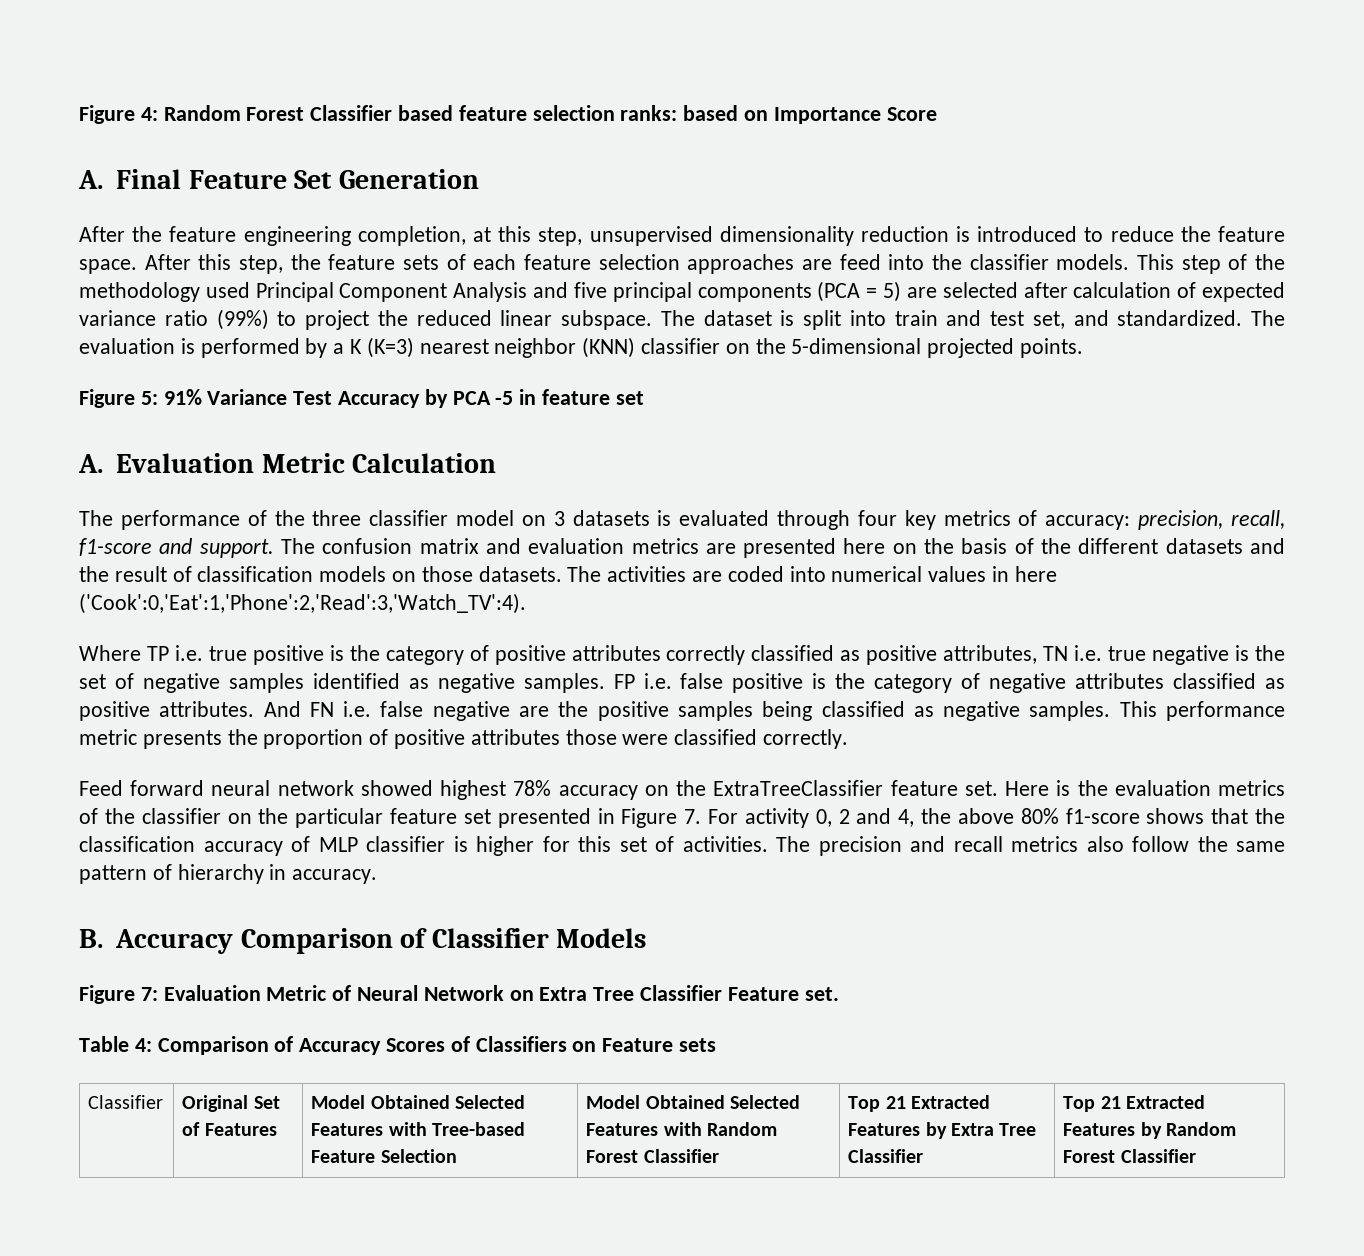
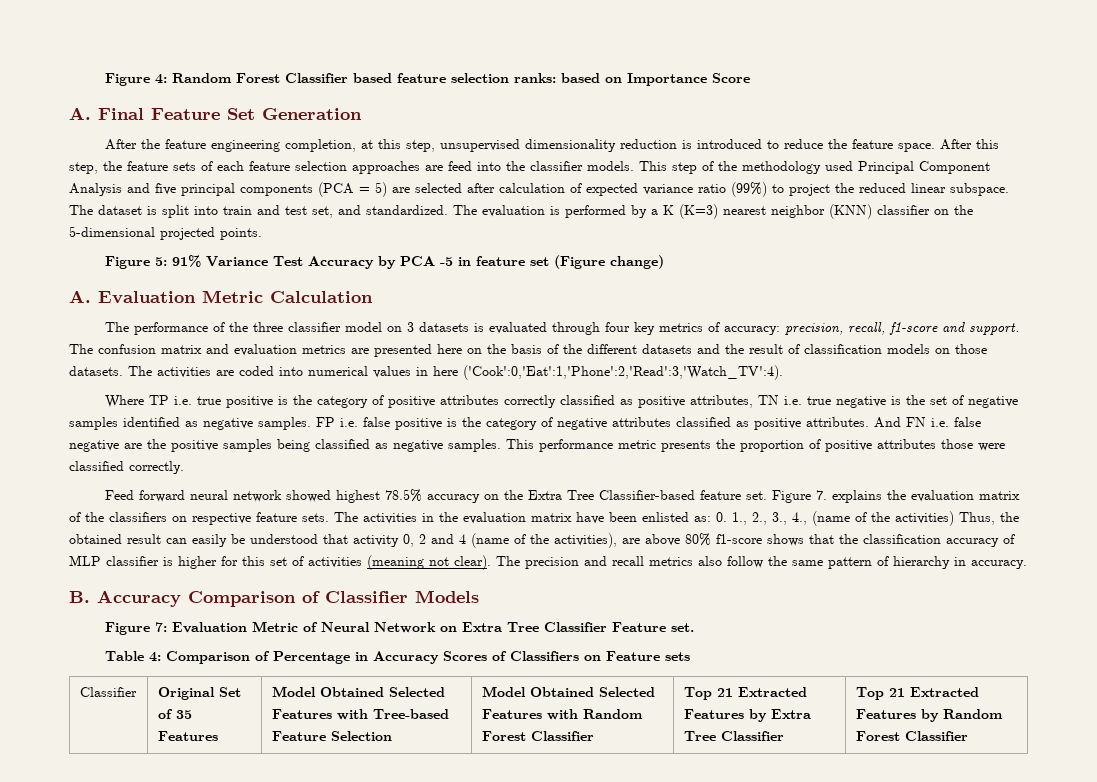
(644, 398) none -> [554,255,665,269] (Figure change)
[513,780,552,796] 78% -> [385,489,423,502] 78.5%
[713,780,1285,796] [79,808,952,828] ExtraTreeClassifier feature set. Here is the evaluation metrics of the classifier on the particular feature set presented in Figure 7. For activity 0, 2 and 4, the -> [528,490,1021,503] [69,511,1019,526] [69,533,640,548] Extra Tree Classifier-based feature set. Figure 7. explains the evaluation matrix of the classifiers on respective feature sets. The activities in the evaluation matrix have been enlisted as: 0. 1., 2., 3., 4., (name of the activities) Thus, the obtained result can easily be understood that activity 0, 2 and 4 (name of the activities), are
[682,836,768,852] activities. -> [308,555,491,570] activities (meaning not clear).
(294, 1044) none -> [273,651,369,664] Percentage in
(201, 1129) none -> [175,710,192,719] 35

